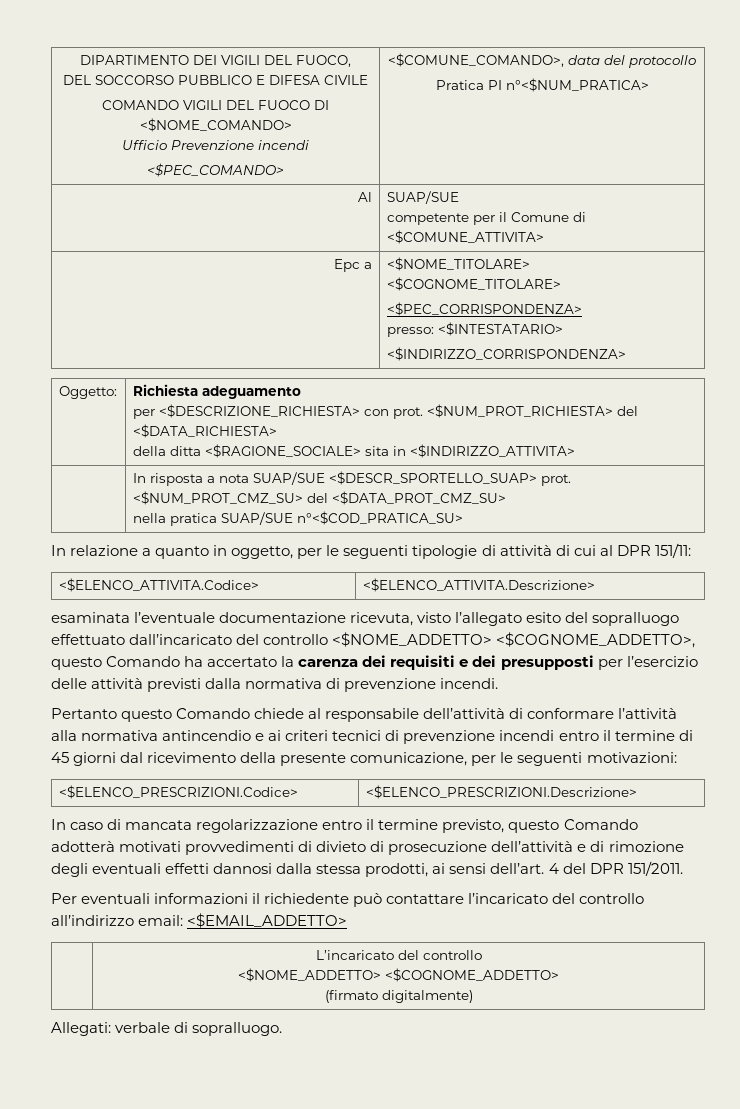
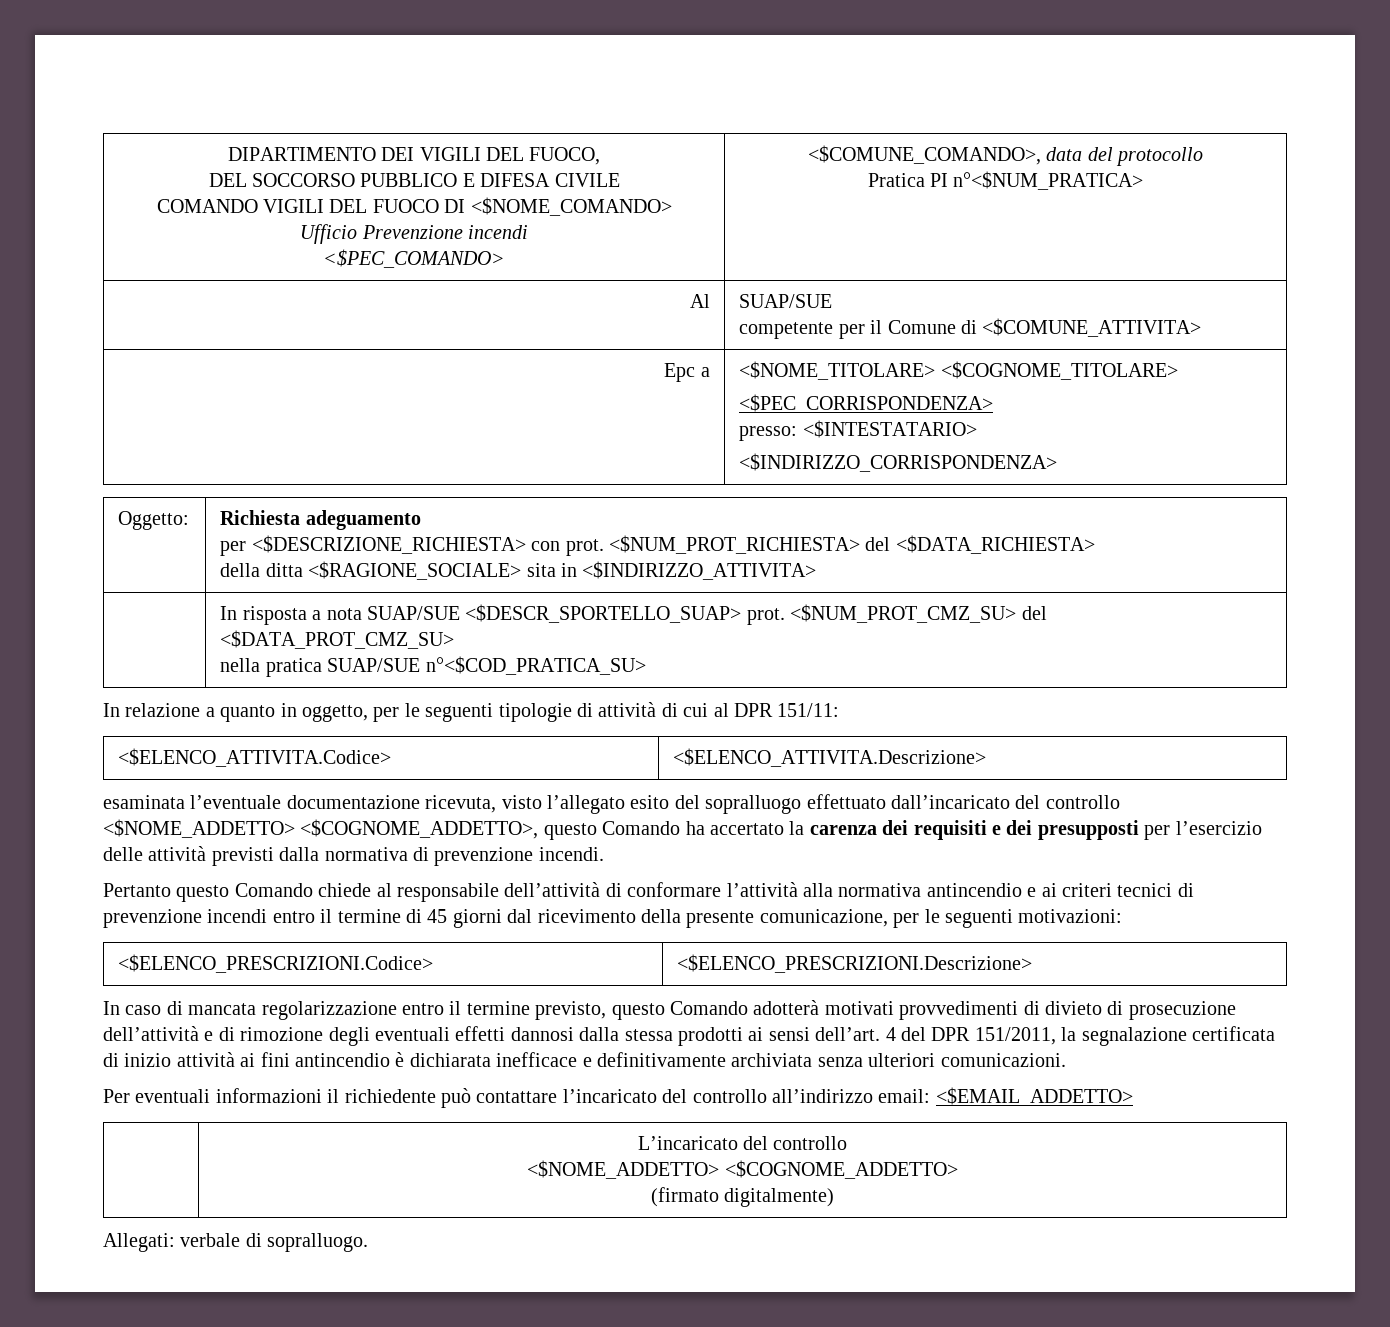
[365,863,429,877] prodotti, -> [677,1027,743,1046] prodotti
[627,861,683,876] 151/2011. -> [974,1026,1275,1046] [103,1052,1066,1067] 151/2011, la segnalazione certificata di inizio attività ai fini antincendio è dichiarata inefficace e definitivamente archiviata senza ulteriori comunicazioni.

